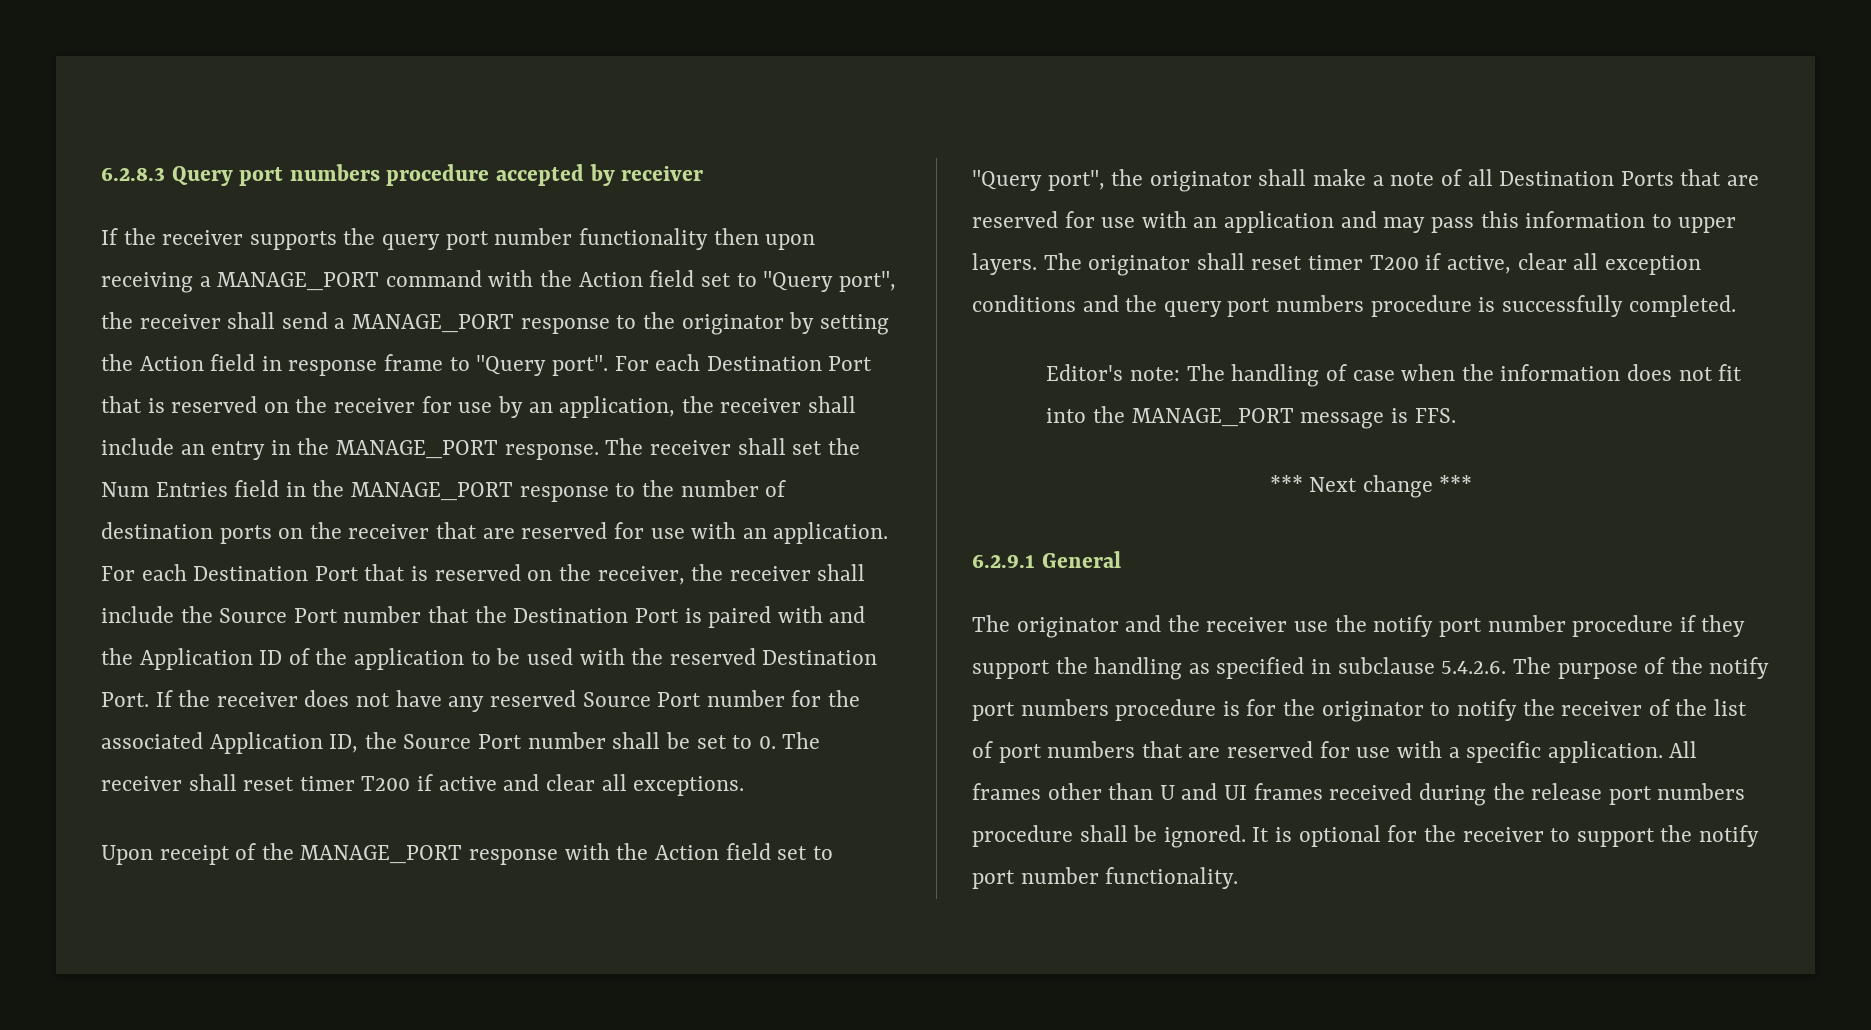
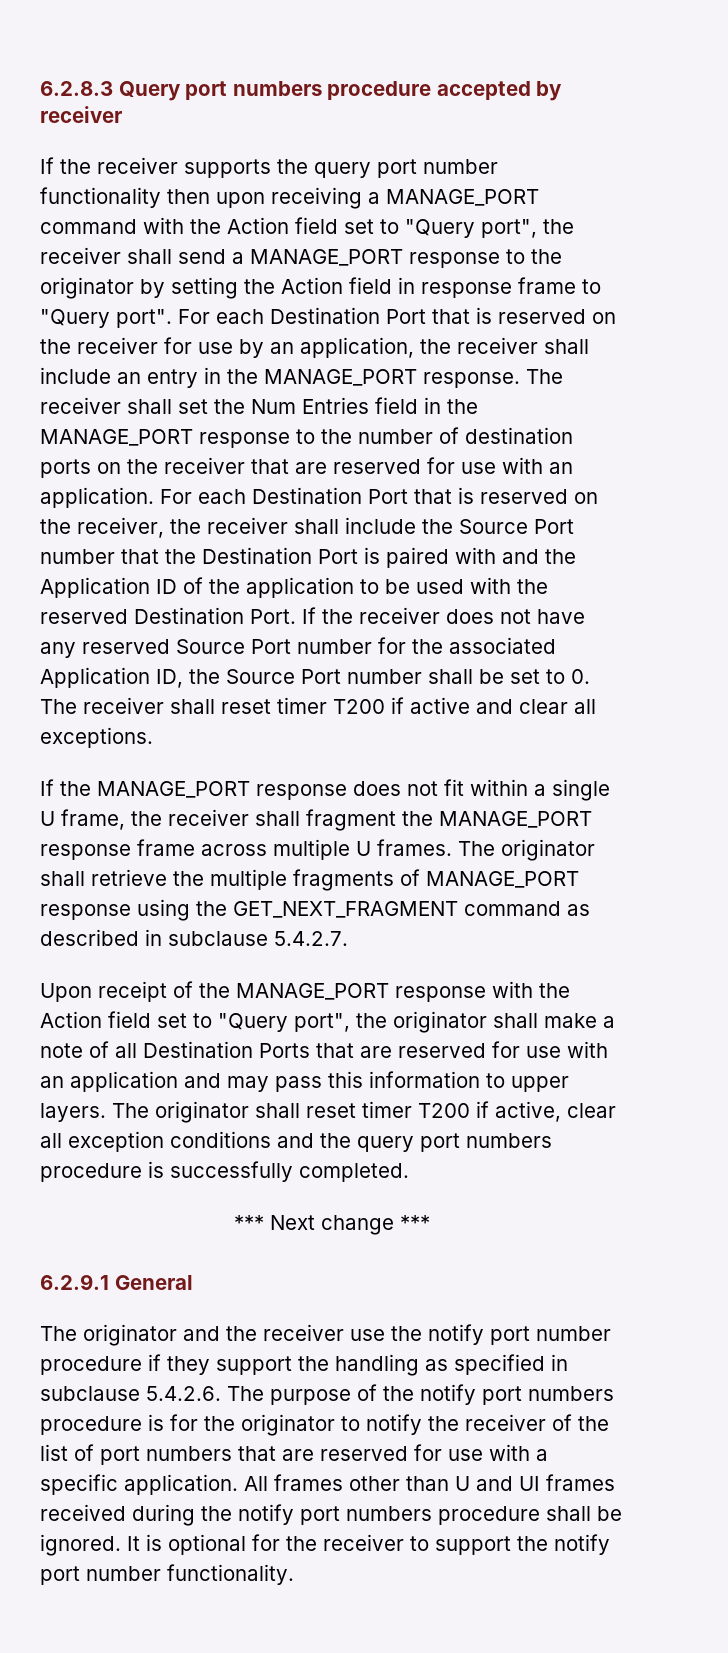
(745, 786) none -> [40,779,610,801] [40,809,592,831] [40,839,595,861] [40,869,579,891] [40,899,590,921] [40,929,348,946] // If the MANAGE_PORT response does not fit within a single U frame, the receiver shall fragment the MANAGE_PORT response frame across multiple U frames. The originator shall retrieve the multiple fragments of MANAGE_PORT response using the GET_NEXT_FRAGMENT command as described in subclause 5.4.2.7.
[1046,364,1743,387] [1046,406,1456,429] // Editor's note: The handling of case when the information does not fit into the MANAGE_PORT message is FFS. -> (409, 1172) none
[1531,783,1603,800] release -> [238,1504,294,1525] notify

